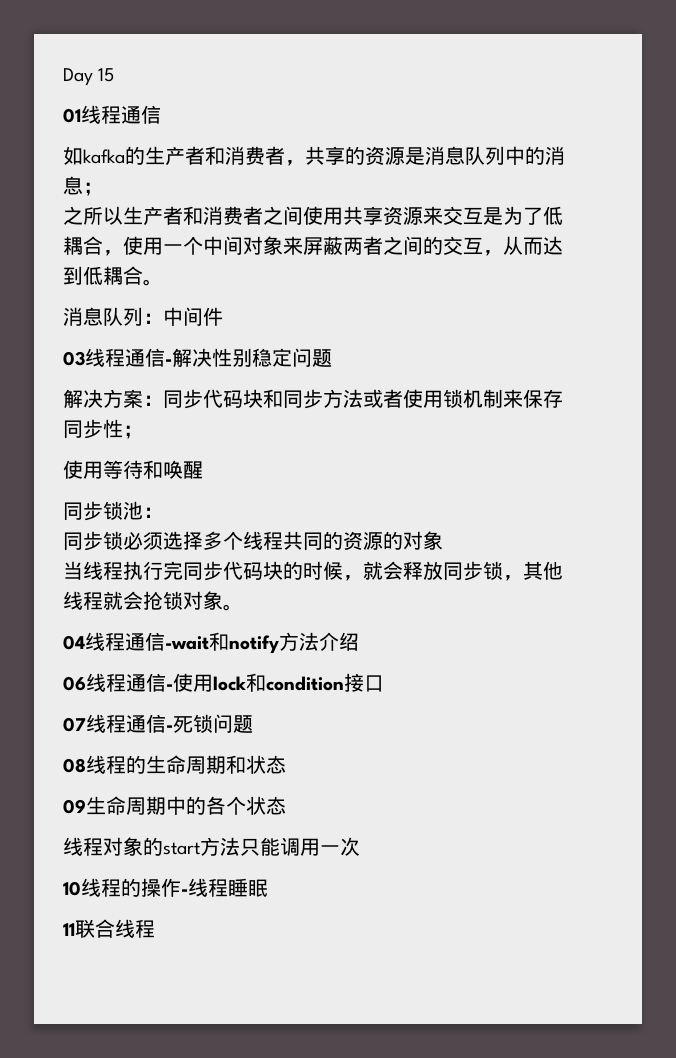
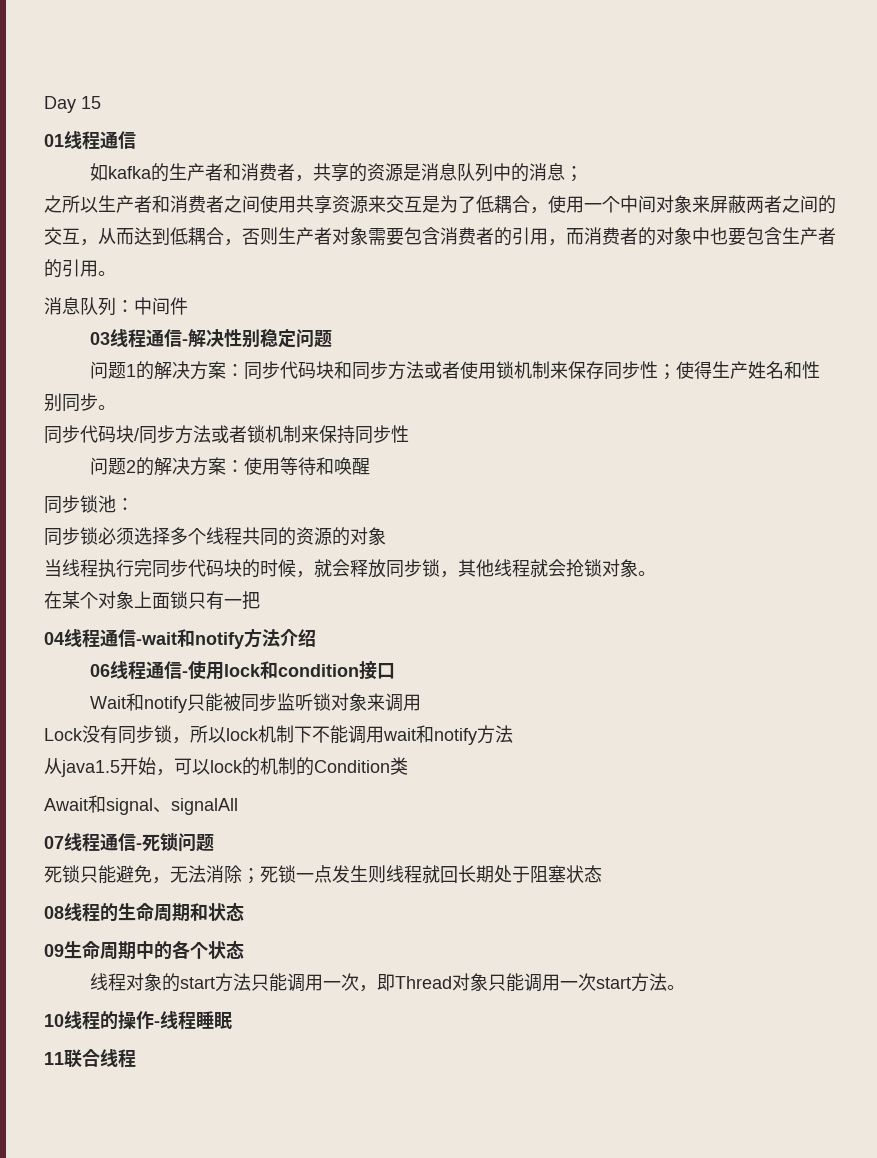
(143, 275) none -> [224,227,836,246] [44,259,98,278] ，否则生产者对象需要包含消费者的引用，而消费者的对象中也要包含生产者的引用
(332, 358) none -> [89,361,154,380] 问题1的
(143, 432) // -> [675,361,820,379] [44,393,116,412] [44,425,409,444] [89,457,244,476] 使得生产姓名和性别同步。 // 同步代码块/同步方法或者锁机制来保持同步性 // 问题2的解决方案：
(243, 607) none -> [44,591,260,610] // 在某个对象上面锁只有一把
(384, 683) none -> [89,693,421,713] [44,725,513,745] [44,757,408,777] [44,795,238,815] // Wait和notify只能被同步监听锁对象来调用 // Lock没有同步锁，所以lock机制下不能调用wait和notify方法 // 从java1.5开始，可以lock的机制的Condition类 // Await和signal、signalAll
(253, 724) none -> [44,865,602,884] // 死锁只能避免，无法消除；死锁一点发生则线程就回长期处于阻塞状态
(360, 846) none -> [358,973,685,992] ，即Thread对象只能调用一次start方法。

